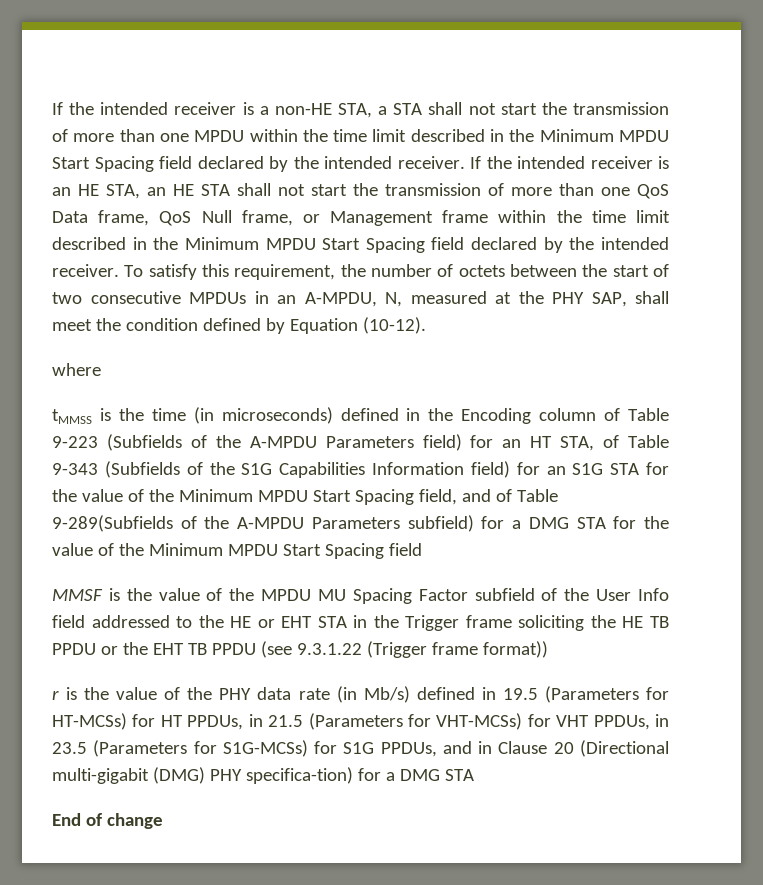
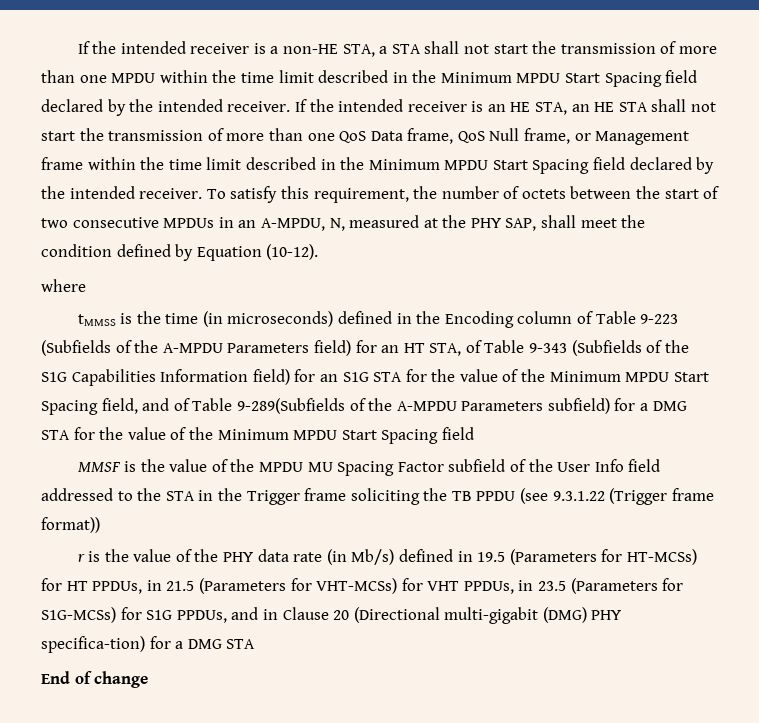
[230,616,313,628] HE or EHT -> (162, 494) none
[622,616,669,628] [52,642,184,655] HE TB PPDU or the EHT -> (448, 494) none

